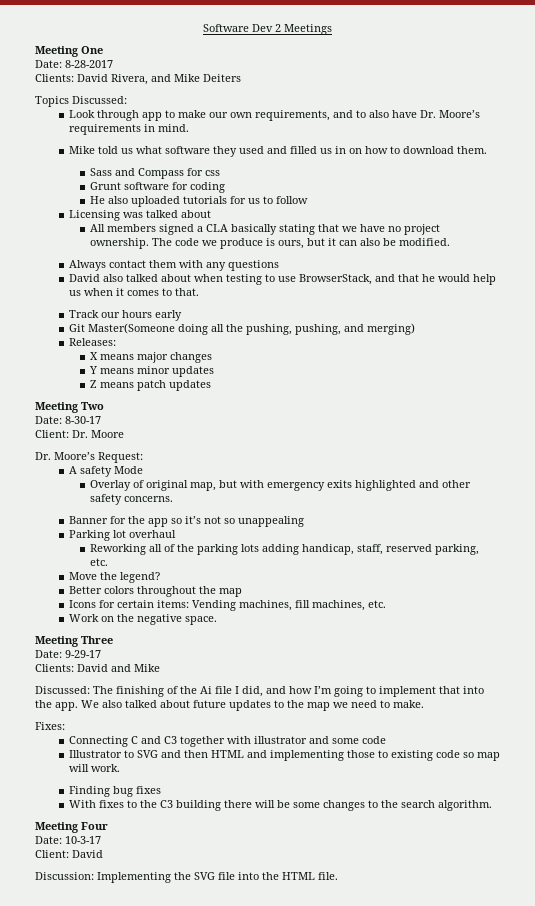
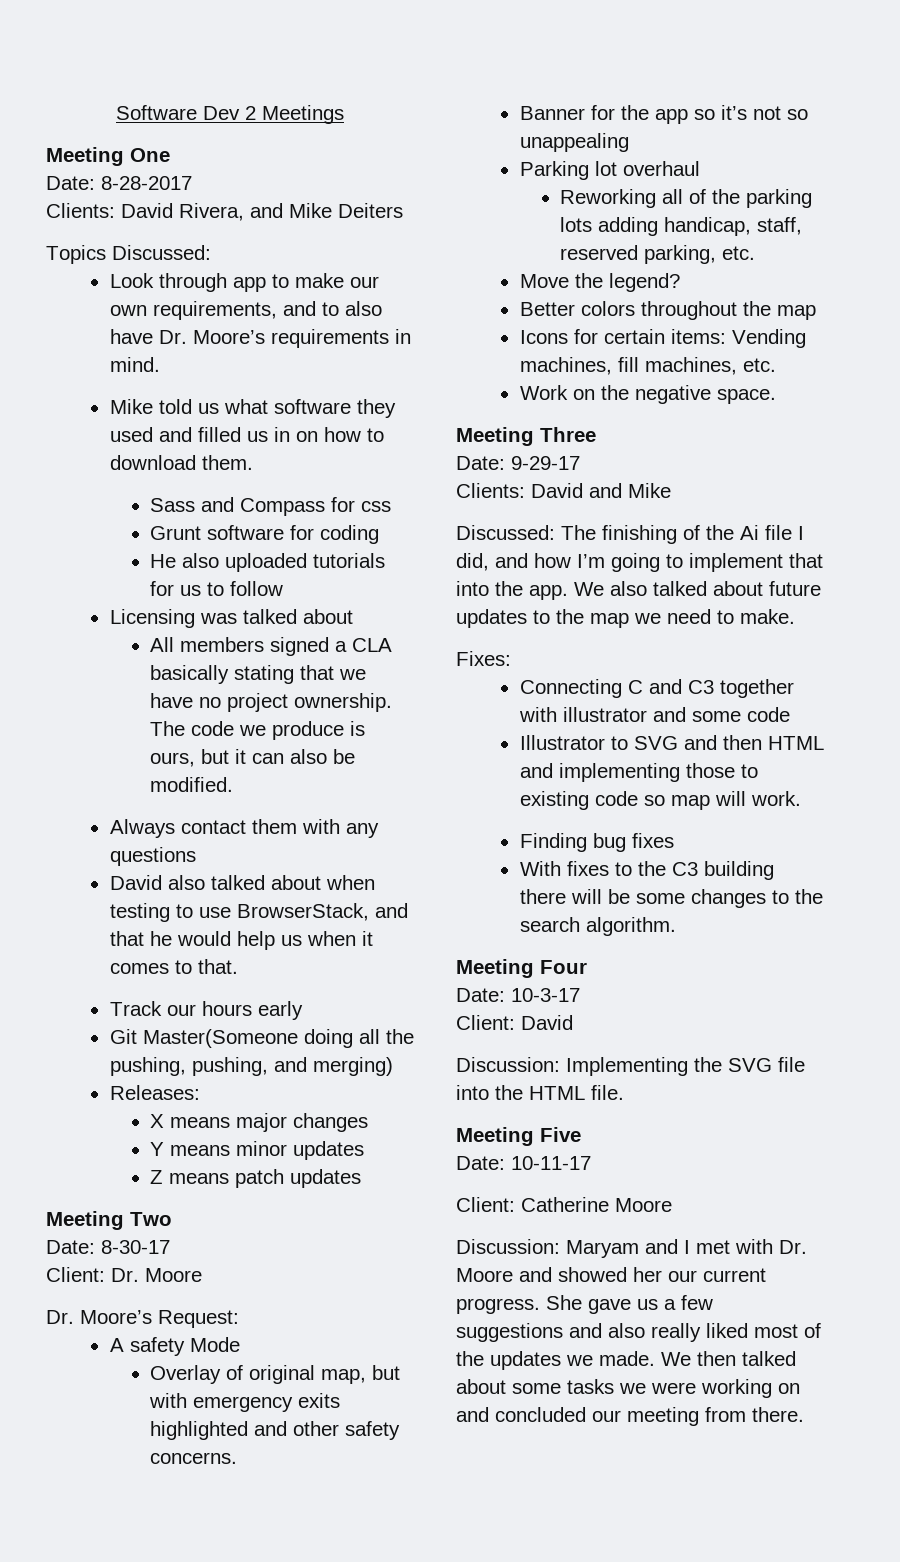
(338, 876) none -> [456,1127,581,1146] [456,1156,591,1170] [456,1197,672,1212] [456,1239,807,1258] [456,1267,766,1282] [456,1295,713,1314] [456,1323,821,1342] [456,1351,796,1370] [456,1379,800,1398] [456,1407,804,1426] // Meeting Five // Date: 10-11-17 // Client: Catherine Moore // Discussion: Maryam and I met with Dr. Moore and showed her our current progress. She gave us a few suggestions and also really liked most of the updates we made. We then talked about some tasks we were working on and concluded our meeting from there.

